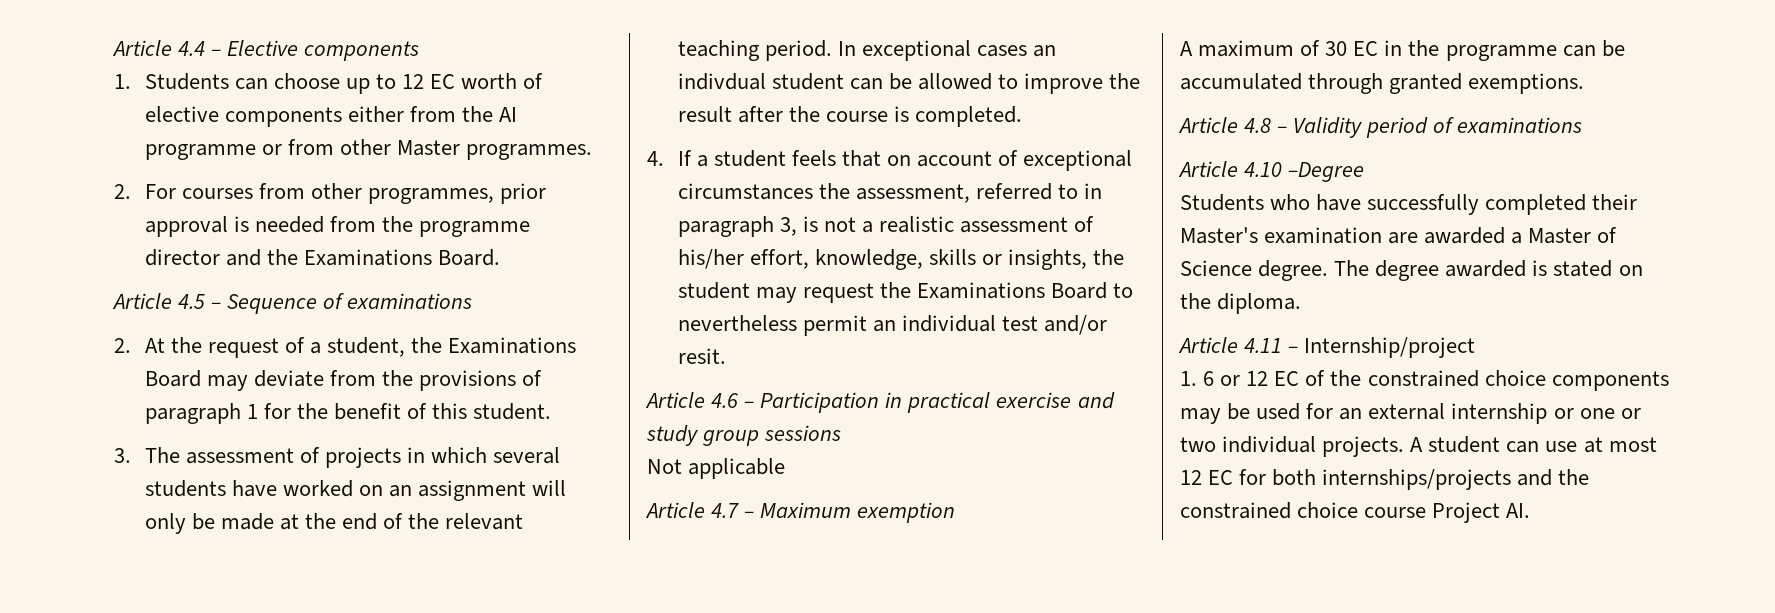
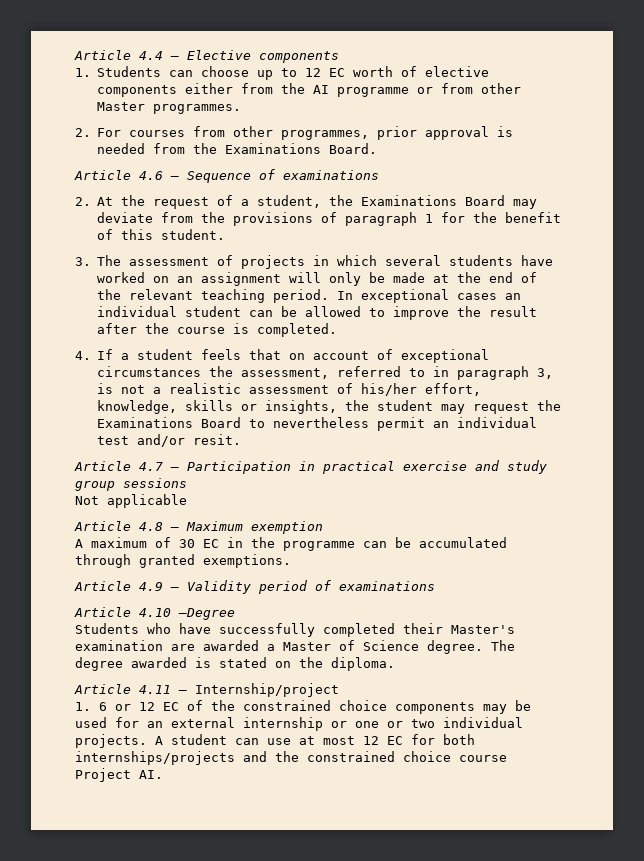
[419,221,531,237] [144,249,298,266] programme director and the -> (218, 148) none
[178,294,206,309] 4.5 -> [139,171,163,180] 4.6
[677,73,766,90] indivdual -> [97,306,178,317] individual
[711,393,739,408] 4.6 -> [139,462,163,471] 4.7
[711,503,740,518] 4.7 -> [139,522,163,531] 4.8
[1244,118,1272,133] 4.8 -> [139,582,163,591] 4.9

